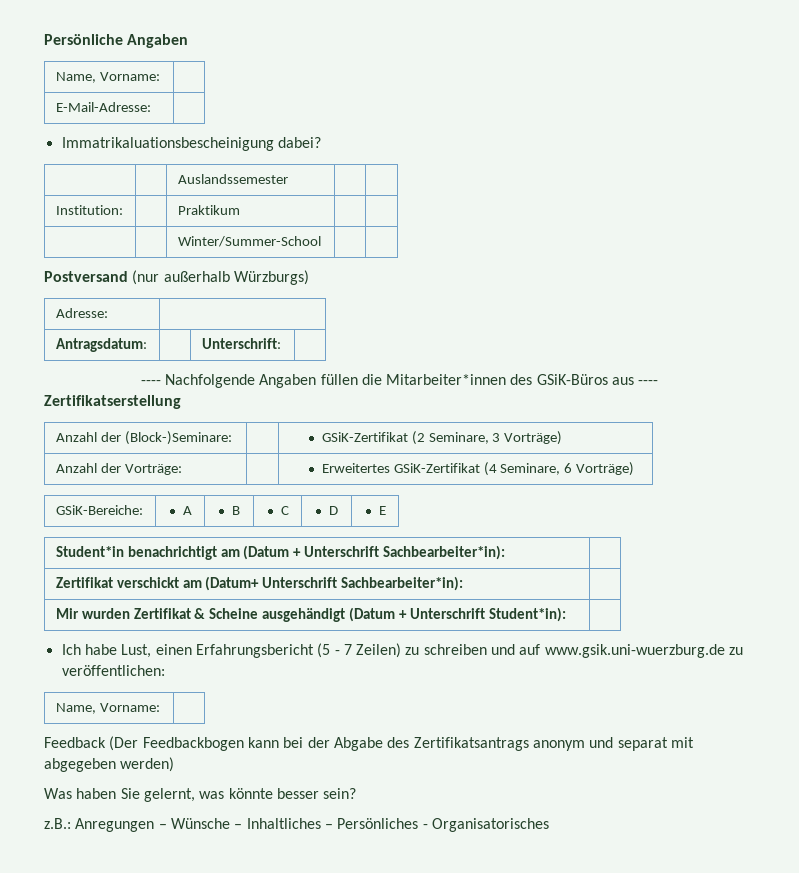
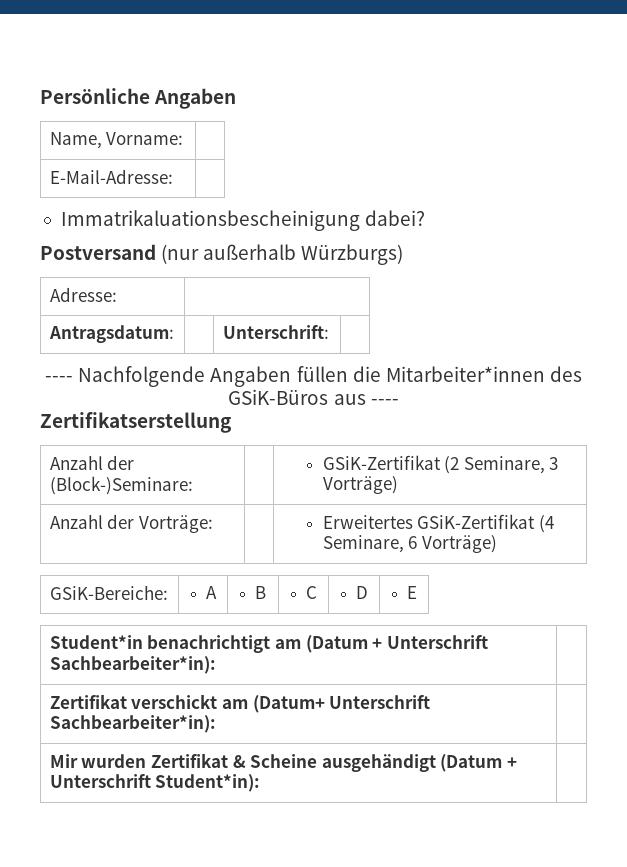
[177,174,288,184] [55,205,123,215] [177,205,240,215] [177,236,321,247] // | | Auslandssemester | | // Institution: | | Praktikum | | // | | Winter/Summer-School | | -> (426, 218) none
[61,643,744,658] [61,665,165,676] [55,703,160,714] [44,736,694,751] [44,757,175,772] [44,788,357,802] [44,818,549,832] // Ich habe Lust, einen Erfahrungsbericht (5 - 7 Zeilen) zu schreiben und auf www.gsik.uni-wuerzburg.de zu veröffentlichen: // Name, Vorname: | // Feedback (Der Feedbackbogen kann bei der Abgabe des Zertifikatsantrags anonym und separat mit abgegeben werden) // Was haben Sie gelernt, was könnte besser sein? // z.B.: Anregungen – Wünsche – Inhaltliches – Persönliches - Organisatorisches -> (261, 783) none

